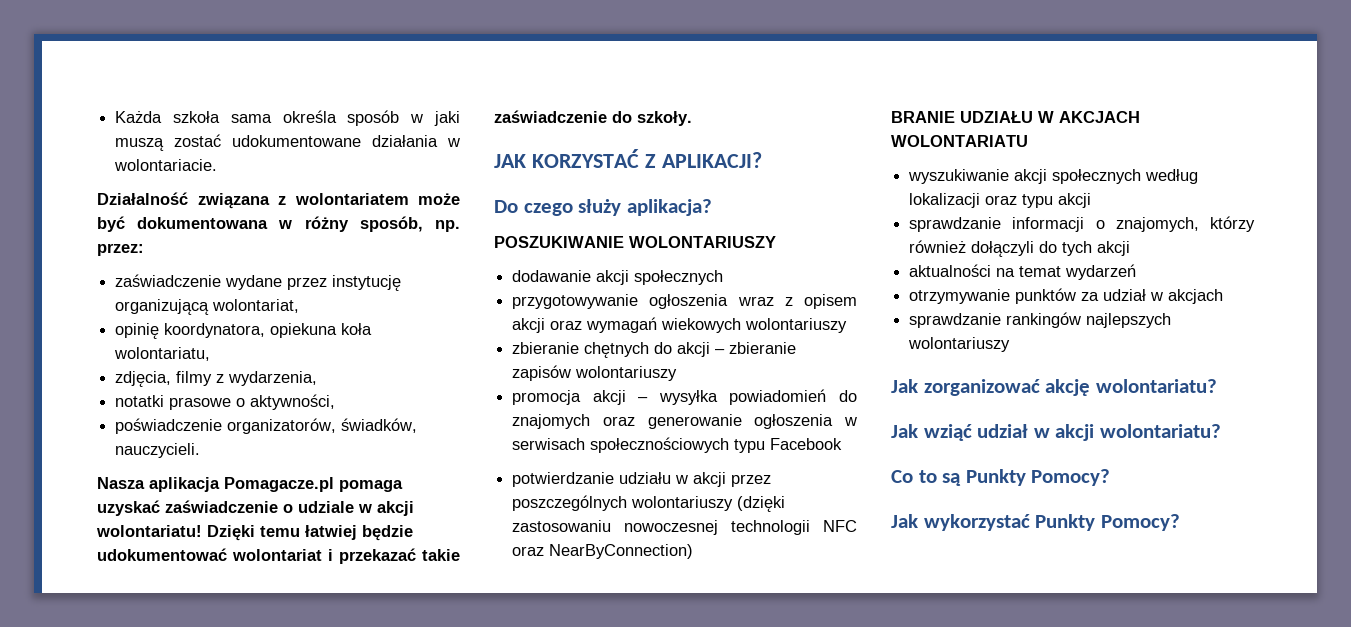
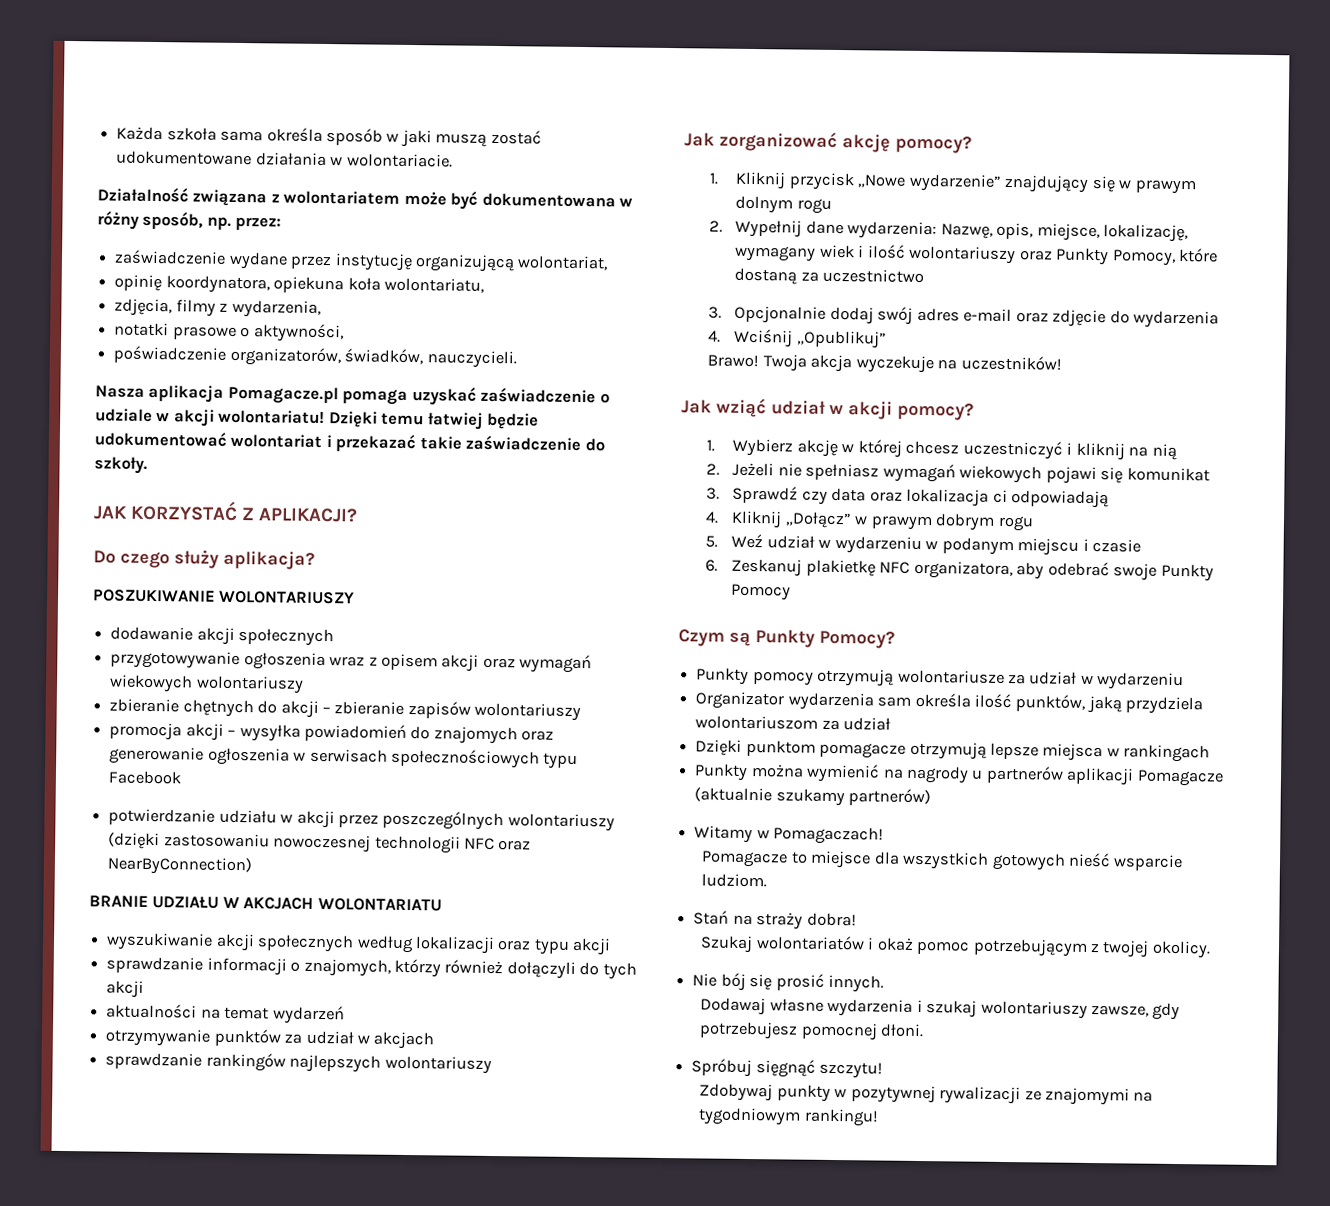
[1095,379,1217,393] wolontariatu? -> [895,135,972,154] [709,171,1196,195] [735,195,832,214] [709,219,1189,243] [735,244,1219,266] [734,267,925,285] [708,305,1220,329] [708,328,887,349] [707,354,1062,374] pomocy? // 1. Kliknij przycisk „Nowe wydarzenie” znajdujący się w prawym dolnym rogu // 2. Wypełnij dane wydarzenia: Nazwę, opis, miejsce, lokalizację, wymagany wiek i ilość wolontariuszy oraz Punkty Pomocy, które dostaną za uczestnictwo // 3. Opcjonalnie dodaj swój adres e-mail oraz zdjęcie do wydarzenia // 4. Wciśnij „Opublikuj” // Brawo! Twoja akcja wyczekuje na uczestników!
[1099,424,1221,438] [891,469,1111,486] [891,514,1180,531] wolontariatu? // Co to są Punkty Pomocy? // Jak wykorzystać Punkty Pomocy? -> [897,402,974,421] [706,438,1177,461] [706,462,1210,485] [706,485,1110,509] [705,510,1034,532] [705,533,1142,556] [705,558,1214,582] [731,583,792,601] [678,629,895,649] [696,667,1185,691] [695,691,1204,715] [695,715,892,731] [695,739,1211,763] [694,763,1224,787] [694,787,932,807] [694,825,885,845] [701,850,1184,872] [701,873,768,888] [693,910,857,930] [700,935,1211,959] [692,972,884,993] [700,997,1181,1021] [699,1021,925,1041] [691,1058,884,1079] [699,1083,1154,1106] [698,1107,879,1127] pomocy? // 1. Wybierz akcję w której chcesz uczestniczyć i kliknij na nią // 2. Jeżeli nie spełniasz wymagań wiekowych pojawi się komunikat // 3. Sprawdź czy data oraz lokalizacja ci odpowiadają // 4. Kliknij „Dołącz” w prawym dobrym rogu // 5. Weź udział w wydarzeniu w podanym miejscu i czasie // 6. Zeskanuj plakietkę NFC organizatora, aby odebrać swoje Punkty Pomocy // Czym są Punkty Pomocy? // Punkty pomocy otrzymują wolontariusze za udział w wydarzeniu // Organizator wydarzenia sam określa ilość punktów, jaką przydziela wolontariuszom za udział // Dzięki punktom pomagacze otrzymują lepsze miejsca w rankingach // Punkty można wymienić na nagrody u partnerów aplikacji Pomagacze (aktualnie szukamy partnerów) // Witamy w Pomagaczach! // Pomagacze to miejsce dla wszystkich gotowych nieść wsparcie ludziom. // Stań na straży dobra! // Szukaj wolontariatów i okaż pomoc potrzebującym z twojej okolicy. // Nie bój się prosić innych. // Dodawaj własne wydarzenia i szukaj wolontariuszy zawsze, gdy potrzebujesz pomocnej dłoni. // Spróbuj sięgnąć szczytu! // Zdobywaj punkty w pozytywnej rywalizacji ze znajomymi na tygodniowym rankingu!

